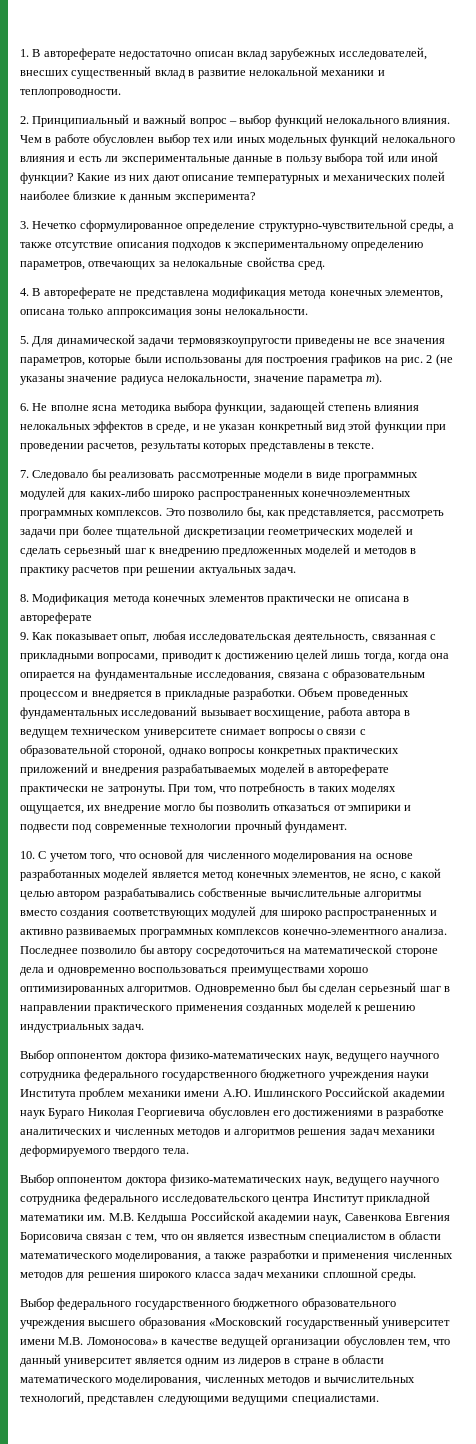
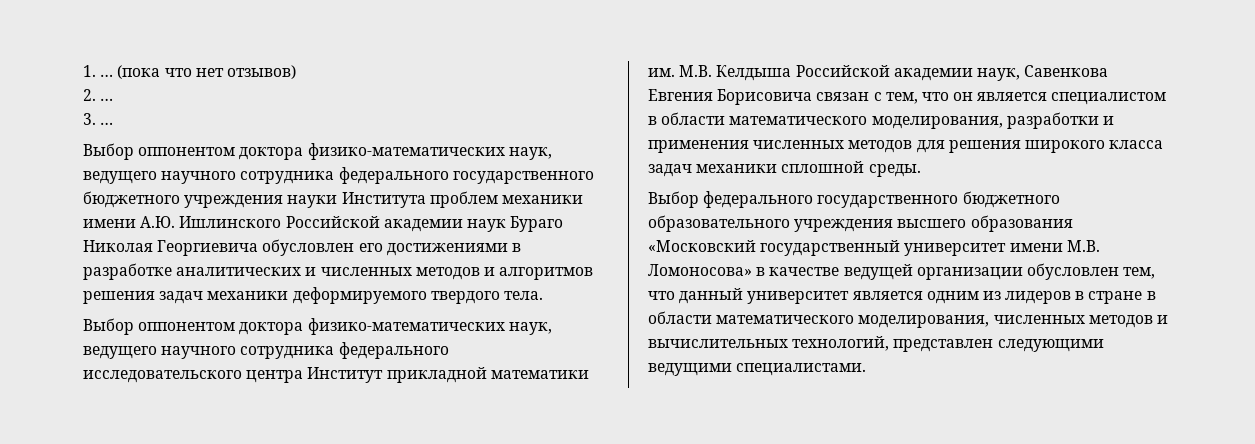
[32,47,427,60] [20,66,385,79] [20,89,121,98] [20,114,451,127] [20,133,455,146] [20,152,439,165] [20,171,446,184] [20,191,256,203] [20,219,455,232] [20,242,424,251] [20,257,325,270] [20,287,443,299] [20,309,308,318] [20,334,445,347] [20,354,453,366] [20,373,383,385] [20,401,420,414] [20,420,447,433] [20,443,375,452] [20,469,418,481] [20,487,411,500] [20,507,444,519] [20,525,413,538] [20,544,417,557] [20,567,296,576] [20,593,409,605] [20,612,92,624] [20,631,436,643] [20,649,450,662] [20,669,426,681] [20,688,409,700] [20,706,411,719] [20,729,366,738] [20,744,399,757] [20,763,390,776] [20,783,397,795] [20,802,412,814] [20,820,347,833] [20,849,413,862] [20,868,442,881] [20,888,422,900] [20,906,437,919] [20,929,447,938] [20,944,438,957] [20,967,368,976] [20,982,450,995] [20,1001,416,1014] [20,1024,145,1033] В автореферате недостаточно описан вклад зарубежных исследователей, внесших существенный вклад в развитие нелокальной механики и теплопроводности. // 2. Принципиальный и важный вопрос – выбор функций нелокального влияния. Чем в работе обусловлен выбор тех или иных модельных функций нелокального влияния и есть ли экспериментальные данные в пользу выбора той или иной функции? Какие из них дают описание температурных и механических полей наиболее близкие к данным эксперимента? // 3. Нечетко сформулированное определение структурно-чувствительной среды, а также отсутствие описания подходов к экспериментальному определению параметров, отвечающих за нелокальные свойства сред. // 4. В автореферате не представлена модификация метода конечных элементов, описана только аппроксимация зоны нелокальности. // 5. Для динамической задачи термовязкоупругости приведены не все значения параметров, которые были использованы для построения графиков на рис. 2 (не указаны значение радиуса нелокальности, значение параметра m). // 6. Не вполне ясна методика выбора функции, задающей степень влияния нелокальных эффектов в среде, и не указан конкретный вид этой функции при проведении расчетов, результаты которых представлены в тексте. // 7. Следовало бы реализовать рассмотренные модели в виде программных модулей для каких-либо широко распространенных конечноэлементных программных комплексов. Это позволило бы, как представляется, рассмотреть задачи при более тщательной дискретизации геометрических моделей и сделать серьезный шаг к внедрению предложенных моделей и методов в практику расчетов при решении актуальных задач. // 8. Модификация метода конечных элементов практически не описана в автореферате // 9. Как показывает опыт, любая исследовательская деятельность, связанная с прикладными вопросами, приводит к достижению целей лишь тогда, когда она опирается на фундаментальные исследования, связана с образовательным процессом и внедряется в прикладные разработки. Объем проведенных фундаментальных исследований вызывает восхищение, работа автора в ведущем техническом университете снимает вопросы о связи с образовательной стороной, однако вопросы конкретных практических приложений и внедрения разрабатываемых моделей в автореферате практически не затронуты. При том, что потребность в таких моделях ощущается, их внедрение могло бы позволить отказаться от эмпирики и подвести под современные технологии прочный фундамент. // 10. С учетом того, что основой для численного моделирования на основе разработанных моделей является метод конечных элементов, не ясно, с какой целью автором разрабатывались собственные вычислительные алгоритмы вместо создания соответствующих модулей для широко распространенных и активно развиваемых программных комплексов конечно-элементного анализа. Последнее позволило бы автору сосредоточиться на математической стороне дела и одновременно воспользоваться преимуществами хорошо оптимизированных алгоритмов. Одновременно был бы сделан серьезный шаг в направлении практического применения созданных моделей к решению индустриальных задач. -> [100,65,296,79] [83,89,114,101] [83,113,114,125] … (пока что нет отзывов) // 2. … // 3. …
[247,1234,306,1240] известным -> (1048, 96) none
[204,1253,247,1259] а также -> (1003, 122) none

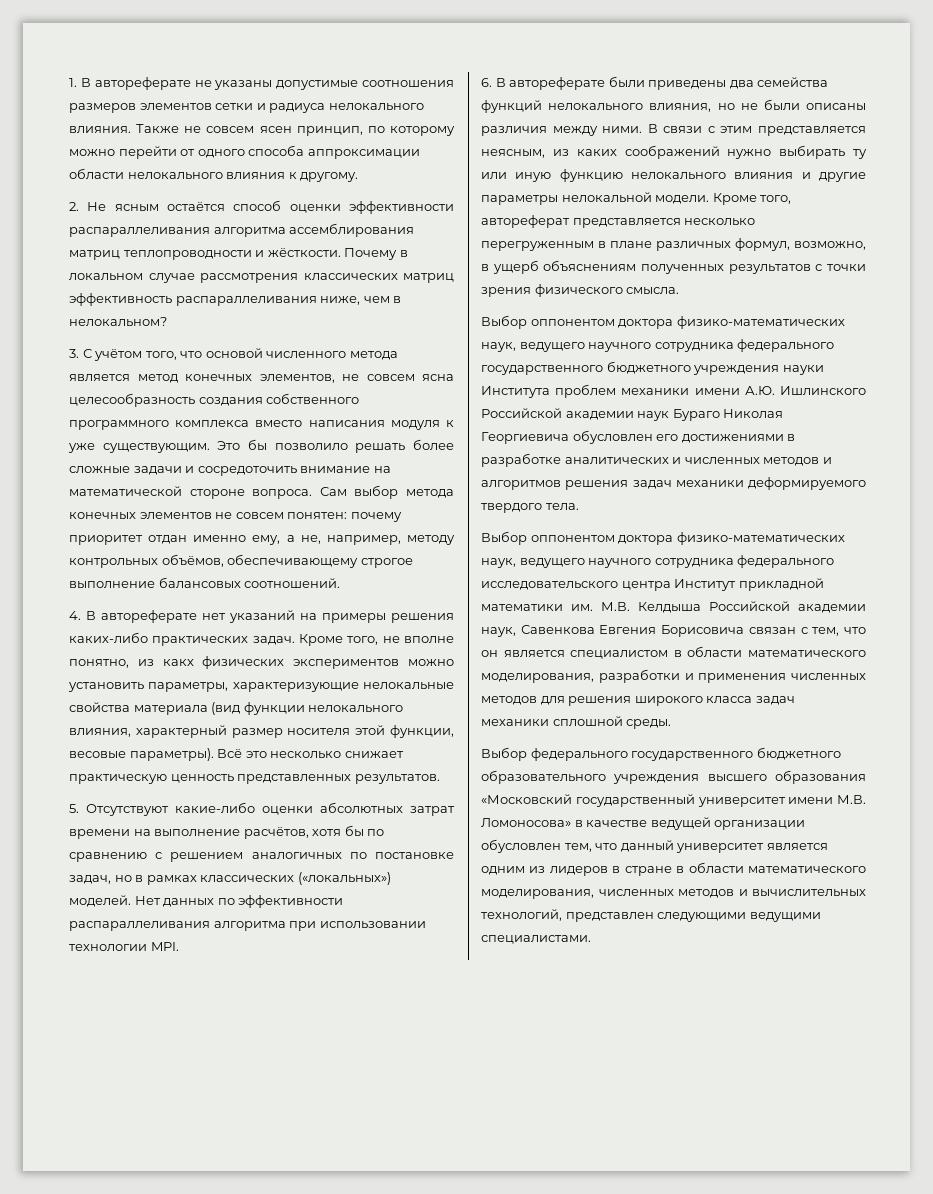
[100,65,296,79] [83,89,114,101] [83,113,114,125] … (пока что нет отзывов) // 2. … // 3. … -> [80,77,454,90] [69,103,424,113] [69,124,455,136] [69,145,420,159] [69,168,359,182] [69,200,454,214] [69,223,415,237] [69,247,408,260] [69,273,454,283] [69,293,402,306] [69,317,167,327] [69,348,398,361] [69,374,454,383] [69,393,360,407] [69,420,454,430] [68,439,454,453] [69,466,391,476] [69,485,454,499] [69,512,402,522] [69,535,455,545] [69,554,413,568] [69,577,341,589] [69,610,454,623] [69,632,454,646] [69,656,454,669] [68,682,454,692] [69,702,404,715] [69,725,455,738] [69,748,404,761] [69,774,440,784] [69,802,455,816] [69,825,385,839] [69,852,454,862] [69,872,391,885] [69,895,344,908] [69,921,426,931] [69,942,179,951] [481,76,829,90] [481,99,866,113] [481,124,866,136] [481,145,867,159] [481,169,866,182] [481,192,792,205] [481,215,756,228] [481,238,866,251] [481,260,866,274] [481,284,680,297] В автореферате не указаны допустимые соотношения размеров элементов сетки и радиуса нелокального влияния. Также не совсем ясен принцип, по которому можно перейти от одного способа аппроксимации области нелокального влияния к другому. // 2. Не ясным остаётся способ оценки эффективности распараллеливания алгоритма ассемблирования матриц теплопроводности и жёсткости. Почему в локальном случае рассмотрения классических матриц эффективность распараллеливания ниже, чем в нелокальном? // 3. С учётом того, что основой численного метода является метод конечных элементов, не совсем ясна целесообразность создания собственного программного комплекса вместо написания модуля к уже существующим. Это бы позволило решать более сложные задачи и сосредоточить внимание на математической стороне вопроса. Сам выбор метода конечных элементов не совсем понятен: почему приоритет отдан именно ему, а не, например, методу контрольных объёмов, обеспечивающему строгое выполнение балансовых соотношений. // 4. В автореферате нет указаний на примеры решения каких-либо практических задач. Кроме того, не вполне понятно, из какх физических экспериментов можно установить параметры, характеризующие нелокальные свойства материала (вид функции нелокального влияния, характерный размер носителя этой функции, весовые параметры). Всё это несколько снижает практическую ценность представленных результатов. // 5. Отсутствуют какие-либо оценки абсолютных затрат времени на выполнение расчётов, хотя бы по сравнению с решением аналогичных по постановке задач, но в рамках классических («локальных») моделей. Нет данных по эффективности распараллеливания алгоритма при использовании технологии MPI. // 6. В автореферате были приведены два семейства функций нелокального влияния, но не были описаны различия между ними. В связи с этим представляется неясным, из каких соображений нужно выбирать ту или иную функцию нелокального влияния и другие параметры нелокальной модели. Кроме того, автореферат представляется несколько перегруженным в плане различных формул, возможно, в ущерб объяснениям полученных результатов с точки зрения физического смысла.

